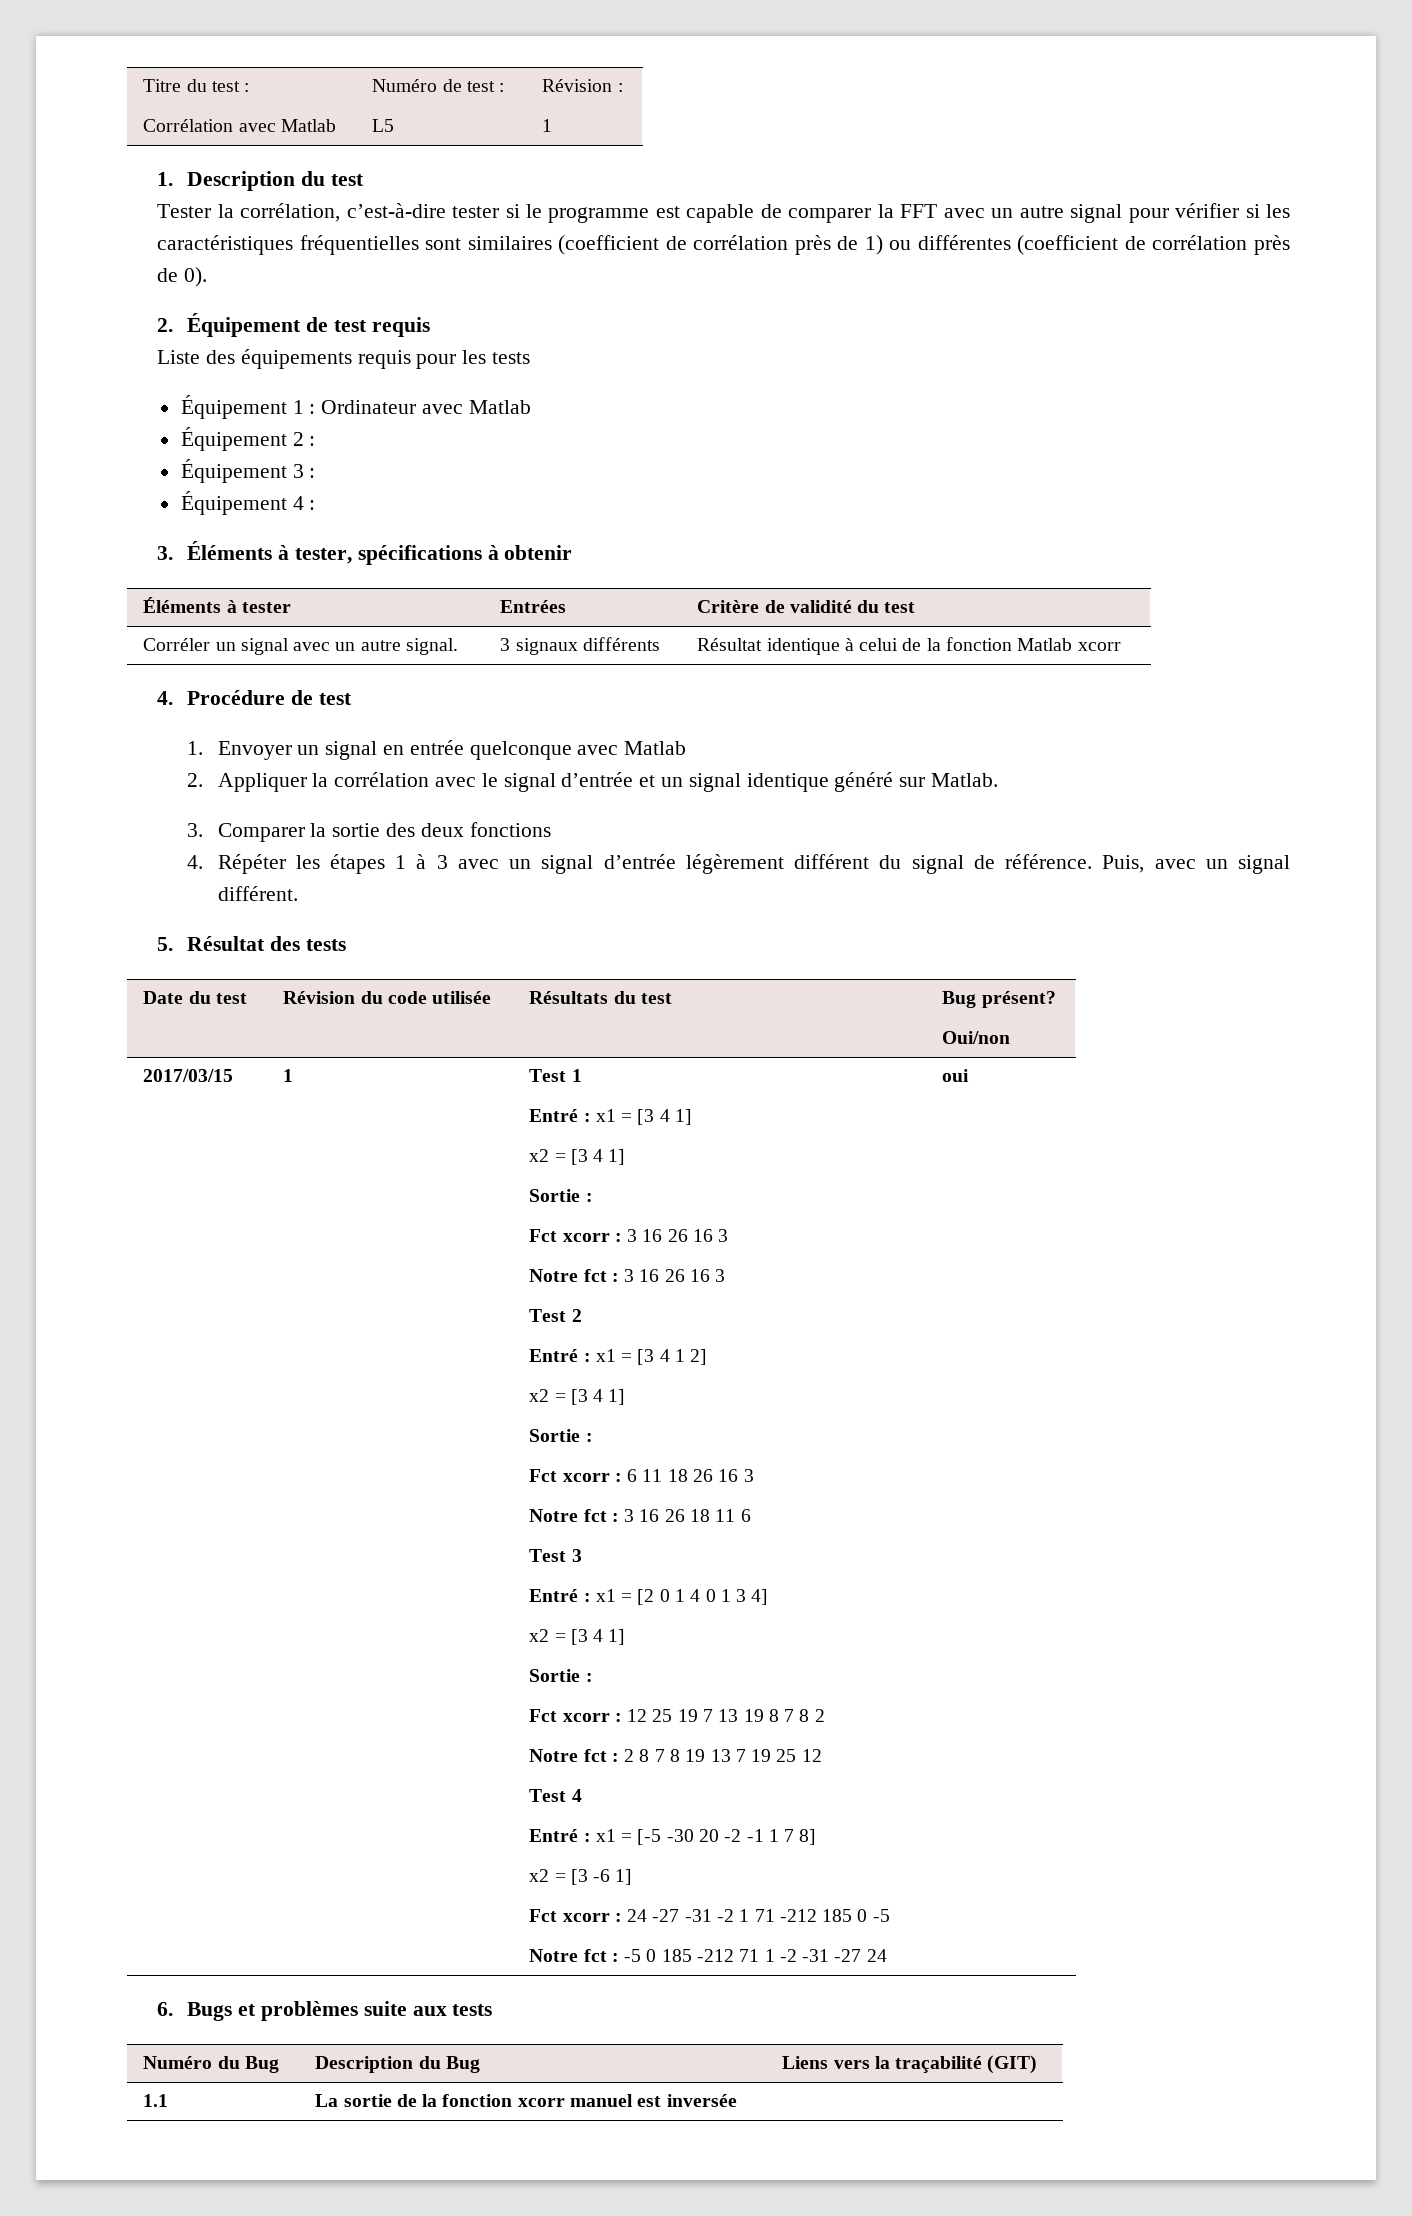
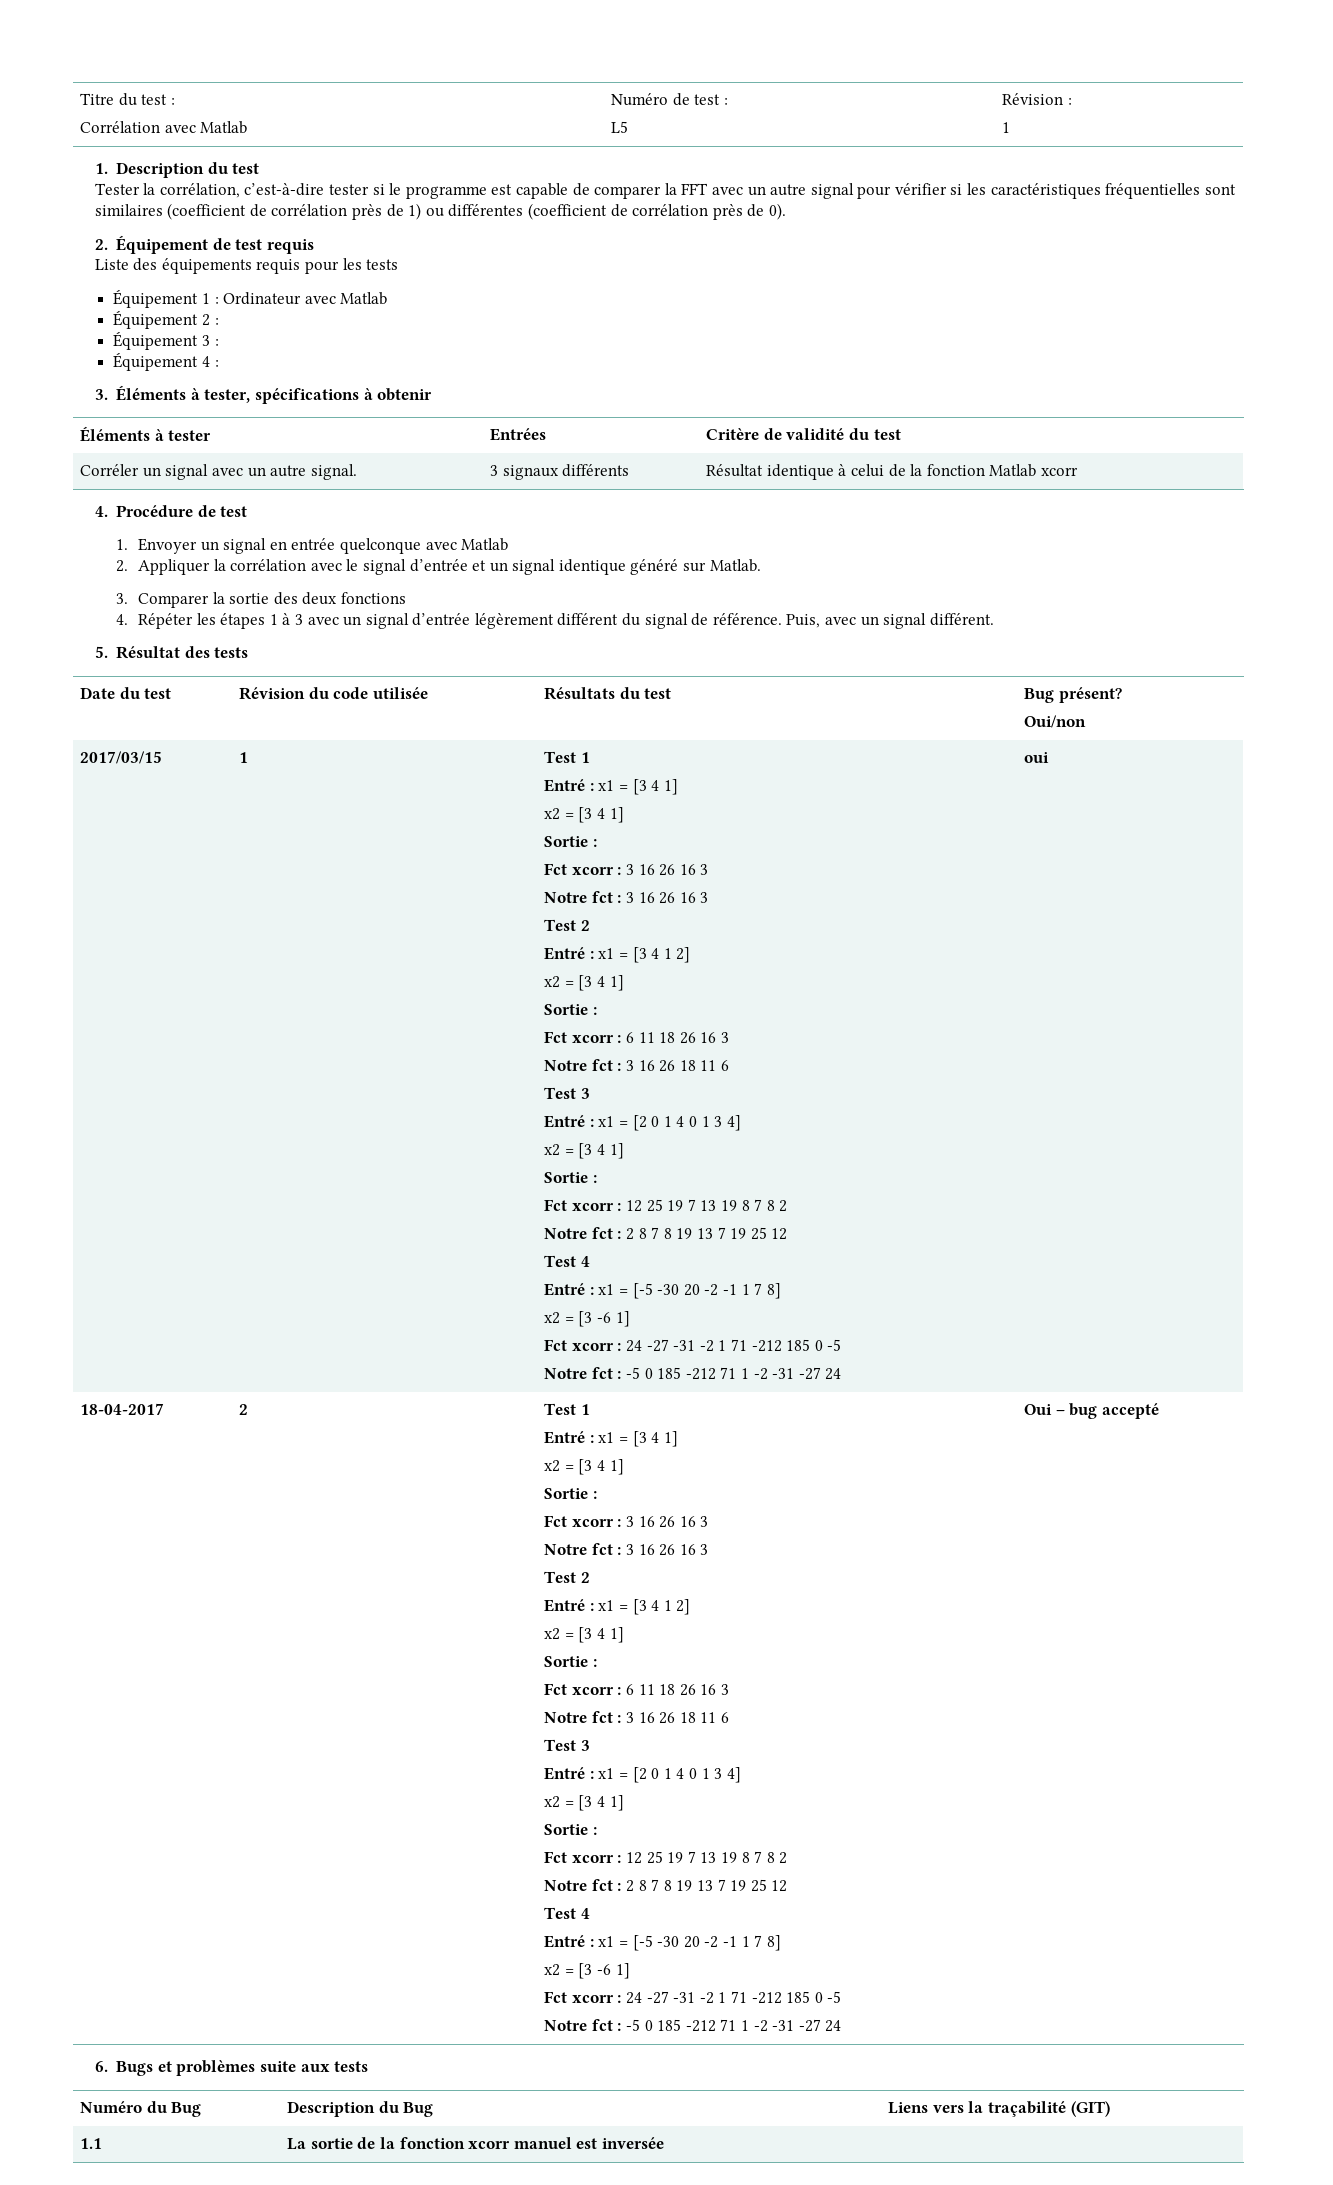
(970, 1075) none -> [80,1403,165,1415] [239,1404,249,1415] [544,1403,590,1415] [544,1431,678,1447] [544,1459,624,1475] [544,1488,597,1499] [544,1515,709,1528] [544,1543,709,1556] [544,1571,590,1583] [544,1599,691,1615] [544,1627,624,1643] [544,1656,597,1667] [544,1683,730,1696] [544,1711,730,1724] [544,1739,590,1751] [544,1767,741,1783] [544,1795,624,1811] [544,1824,597,1835] [544,1851,788,1864] [544,1879,788,1892] [544,1907,590,1919] [544,1935,781,1951] [544,1963,630,1979] [544,1991,842,2004] [544,2019,842,2032] [1024,1403,1160,1419] // 18-04-2017 | 2 | Test 1 // Entré : x1 = [3 4 1] // x2 = [3 4 1] // Sortie : // Fct xcorr : 3 16 26 16 3 // Notre fct : 3 16 26 16 3 // Test 2 // Entré : x1 = [3 4 1 2] // x2 = [3 4 1] // Sortie : // Fct xcorr : 6 11 18 26 16 3 // Notre fct : 3 16 26 18 11 6 // Test 3 // Entré : x1 = [2 0 1 4 0 1 3 4] // x2 = [3 4 1] // Sortie : // Fct xcorr : 12 25 19 7 13 19 8 7 8 2 // Notre fct : 2 8 7 8 19 13 7 19 25 12 // Test 4 // Entré : x1 = [-5 -30 20 -2 -1 1 7 8] // x2 = [3 -6 1] // Fct xcorr : 24 -27 -31 -2 1 71 -212 185 0 -5 // Notre fct : -5 0 185 -212 71 1 -2 -31 -27 24 | Oui – bug accepté

